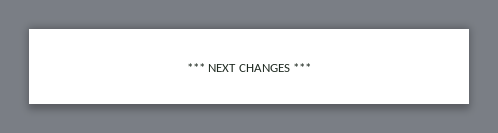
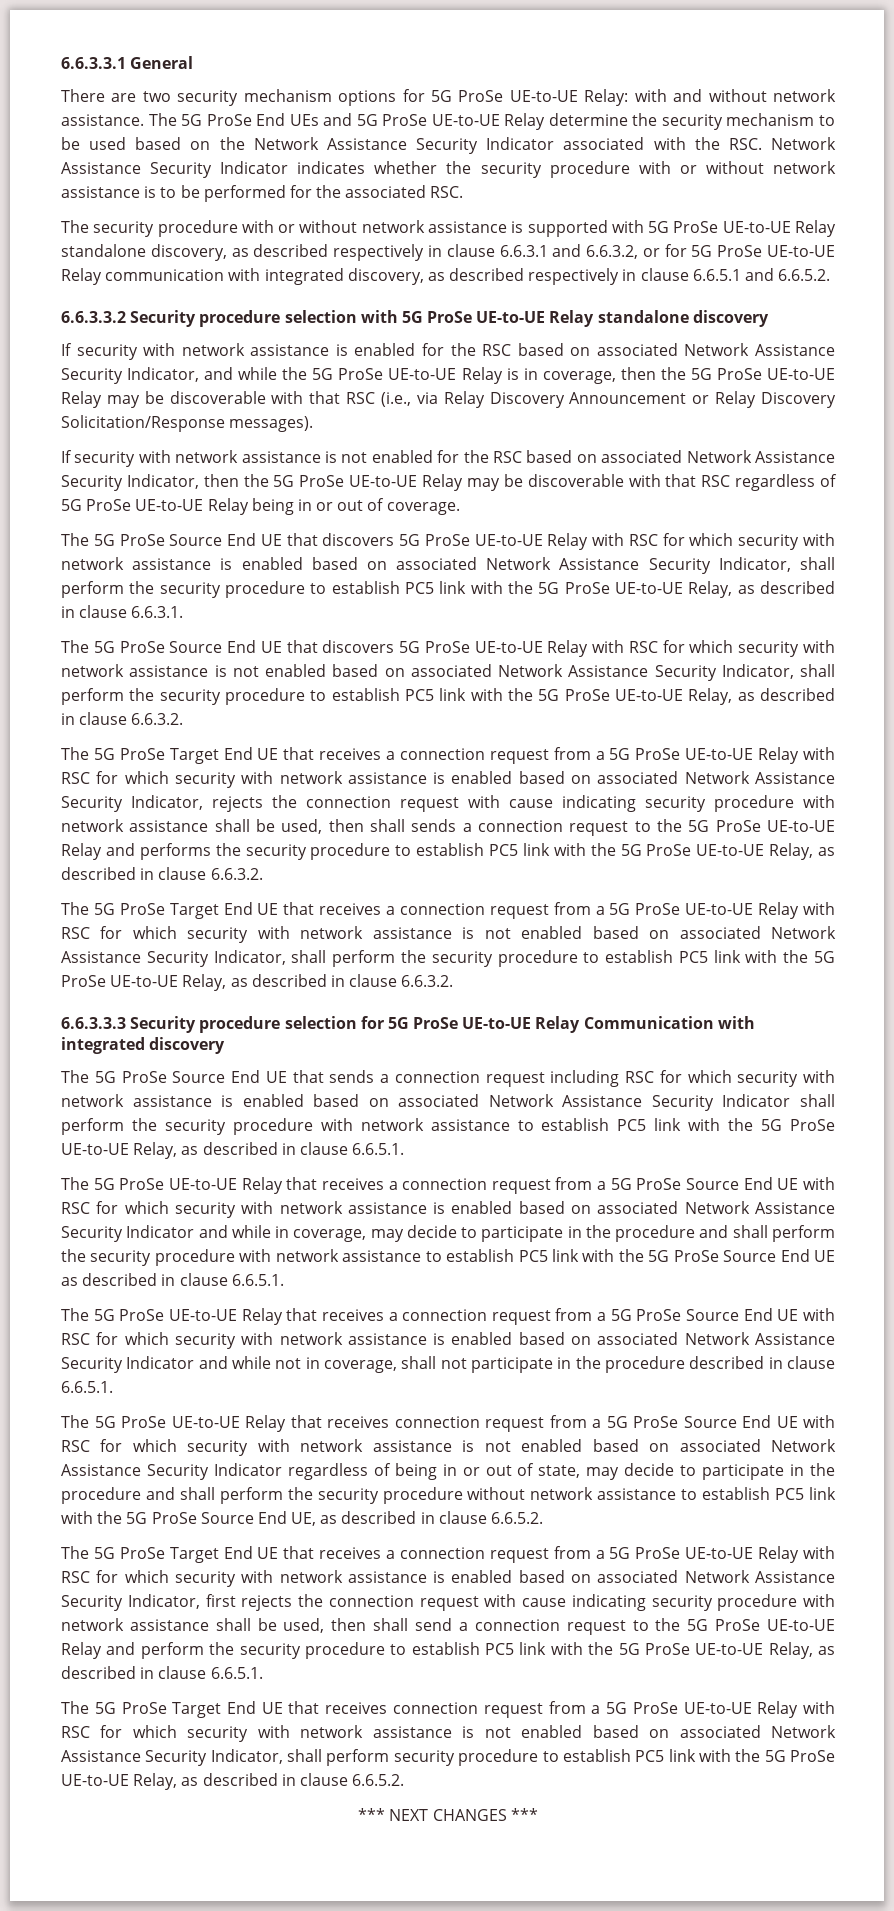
(186, 67) none -> [61,56,194,69] [61,89,837,106] [61,113,835,130] [61,137,837,154] [61,161,836,178] [61,185,464,202] [61,220,837,237] [61,244,836,261] [61,268,831,285] [61,310,769,327] [61,343,835,360] [61,367,835,384] [61,391,836,408] [61,415,314,432] [61,450,835,467] [61,474,838,491] [61,498,460,515] [61,533,835,550] [61,557,835,574] [61,581,835,598] [61,605,184,618] [61,640,835,657] [61,664,835,681] [61,688,835,705] [61,712,184,725] [61,747,836,764] [61,771,835,788] [61,795,835,812] [61,819,836,836] [61,843,835,860] [61,867,263,880] [61,902,836,919] [61,926,836,943] [61,950,836,967] [61,974,454,991] [61,1016,755,1033] [61,1037,226,1054] [61,1070,835,1087] [61,1094,835,1111] [61,1118,836,1135] [61,1142,405,1159] [61,1177,835,1194] [61,1201,835,1218] [61,1225,835,1242] [61,1249,835,1266] [61,1273,284,1286] [61,1308,835,1325] [61,1332,835,1349] [61,1356,835,1373] [61,1381,113,1393] [61,1415,835,1432] [61,1439,836,1456] [61,1463,835,1480] [61,1487,836,1504] [61,1511,544,1526] [61,1546,836,1563] [61,1570,835,1587] [61,1594,835,1611] [61,1618,836,1635] [61,1642,835,1659] [61,1666,263,1679] [61,1701,835,1718] [61,1725,836,1742] [61,1749,835,1766] [61,1773,405,1790] 6.6.3.3.1 General // There are two security mechanism options for 5G ProSe UE-to-UE Relay: with and without network assistance. The 5G ProSe End UEs and 5G ProSe UE-to-UE Relay determine the security mechanism to be used based on the Network Assistance Security Indicator associated with the RSC. Network Assistance Security Indicator indicates whether the security procedure with or without network assistance is to be performed for the associated RSC. // The security procedure with or without network assistance is supported with 5G ProSe UE-to-UE Relay standalone discovery, as described respectively in clause 6.6.3.1 and 6.6.3.2, or for 5G ProSe UE-to-UE Relay communication with integrated discovery, as described respectively in clause 6.6.5.1 and 6.6.5.2. // 6.6.3.3.2 Security procedure selection with 5G ProSe UE-to-UE Relay standalone discovery // If security with network assistance is enabled for the RSC based on associated Network Assistance Security Indicator, and while the 5G ProSe UE-to-UE Relay is in coverage, then the 5G ProSe UE-to-UE Relay may be discoverable with that RSC (i.e., via Relay Discovery Announcement or Relay Discovery Solicitation/Response messages). // If security with network assistance is not enabled for the RSC based on associated Network Assistance Security Indicator, then the 5G ProSe UE-to-UE Relay may be discoverable with that RSC regardless of 5G ProSe UE-to-UE Relay being in or out of coverage. // The 5G ProSe Source End UE that discovers 5G ProSe UE-to-UE Relay with RSC for which security with network assistance is enabled based on associated Network Assistance Security Indicator, shall perform the security procedure to establish PC5 link with the 5G ProSe UE-to-UE Relay, as described in clause 6.6.3.1. // The 5G ProSe Source End UE that discovers 5G ProSe UE-to-UE Relay with RSC for which security with network assistance is not enabled based on associated Network Assistance Security Indicator, shall perform the security procedure to establish PC5 link with the 5G ProSe UE-to-UE Relay, as described in clause 6.6.3.2. // The 5G ProSe Target End UE that receives a connection request from a 5G ProSe UE-to-UE Relay with RSC for which security with network assistance is enabled based on associated Network Assistance Security Indicator, rejects the connection request with cause indicating security procedure with network assistance shall be used, then shall sends a connection request to the 5G ProSe UE-to-UE Relay and performs the security procedure to establish PC5 link with the 5G ProSe UE-to-UE Relay, as described in clause 6.6.3.2. // The 5G ProSe Target End UE that receives a connection request from a 5G ProSe UE-to-UE Relay with RSC for which security with network assistance is not enabled based on associated Network Assistance Security Indicator, shall perform the security procedure to establish PC5 link with the 5G ProSe UE-to-UE Relay, as described in clause 6.6.3.2. // 6.6.3.3.3 Security procedure selection for 5G ProSe UE-to-UE Relay Communication with integrated discovery // The 5G ProSe Source End UE that sends a connection request including RSC for which security with network assistance is enabled based on associated Network Assistance Security Indicator shall perform the security procedure with network assistance to establish PC5 link with the 5G ProSe UE-to-UE Relay, as described in clause 6.6.5.1. // The 5G ProSe UE-to-UE Relay that receives a connection request from a 5G ProSe Source End UE with RSC for which security with network assistance is enabled based on associated Network Assistance Security Indicator and while in coverage, may decide to participate in the procedure and shall perform the security procedure with network assistance to establish PC5 link with the 5G ProSe Source End UE as described in clause 6.6.5.1. // The 5G ProSe UE-to-UE Relay that receives a connection request from a 5G ProSe Source End UE with RSC for which security with network assistance is enabled based on associated Network Assistance Security Indicator and while not in coverage, shall not participate in the procedure described in clause 6.6.5.1. // The 5G ProSe UE-to-UE Relay that receives connection request from a 5G ProSe Source End UE with RSC for which security with network assistance is not enabled based on associated Network Assistance Security Indicator regardless of being in or out of state, may decide to participate in the procedure and shall perform the security procedure without network assistance to establish PC5 link with the 5G ProSe Source End UE, as described in clause 6.6.5.2. // The 5G ProSe Target End UE that receives a connection request from a 5G ProSe UE-to-UE Relay with RSC for which security with network assistance is enabled based on associated Network Assistance Security Indicator, first rejects the connection request with cause indicating security procedure with network assistance shall be used, then shall send a connection request to the 5G ProSe UE-to-UE Relay and perform the security procedure to establish PC5 link with the 5G ProSe UE-to-UE Relay, as described in clause 6.6.5.1. // The 5G ProSe Target End UE that receives connection request from a 5G ProSe UE-to-UE Relay with RSC for which security with network assistance is not enabled based on associated Network Assistance Security Indicator, shall perform security procedure to establish PC5 link with the 5G ProSe UE-to-UE Relay, as described in clause 6.6.5.2. //

